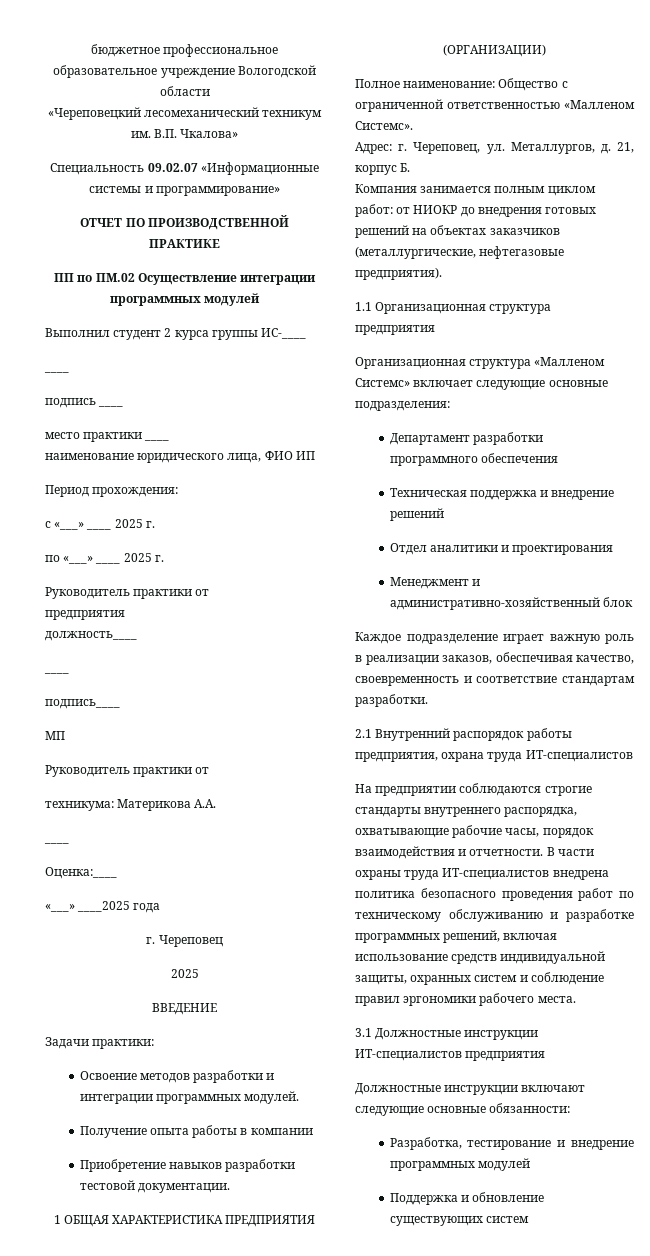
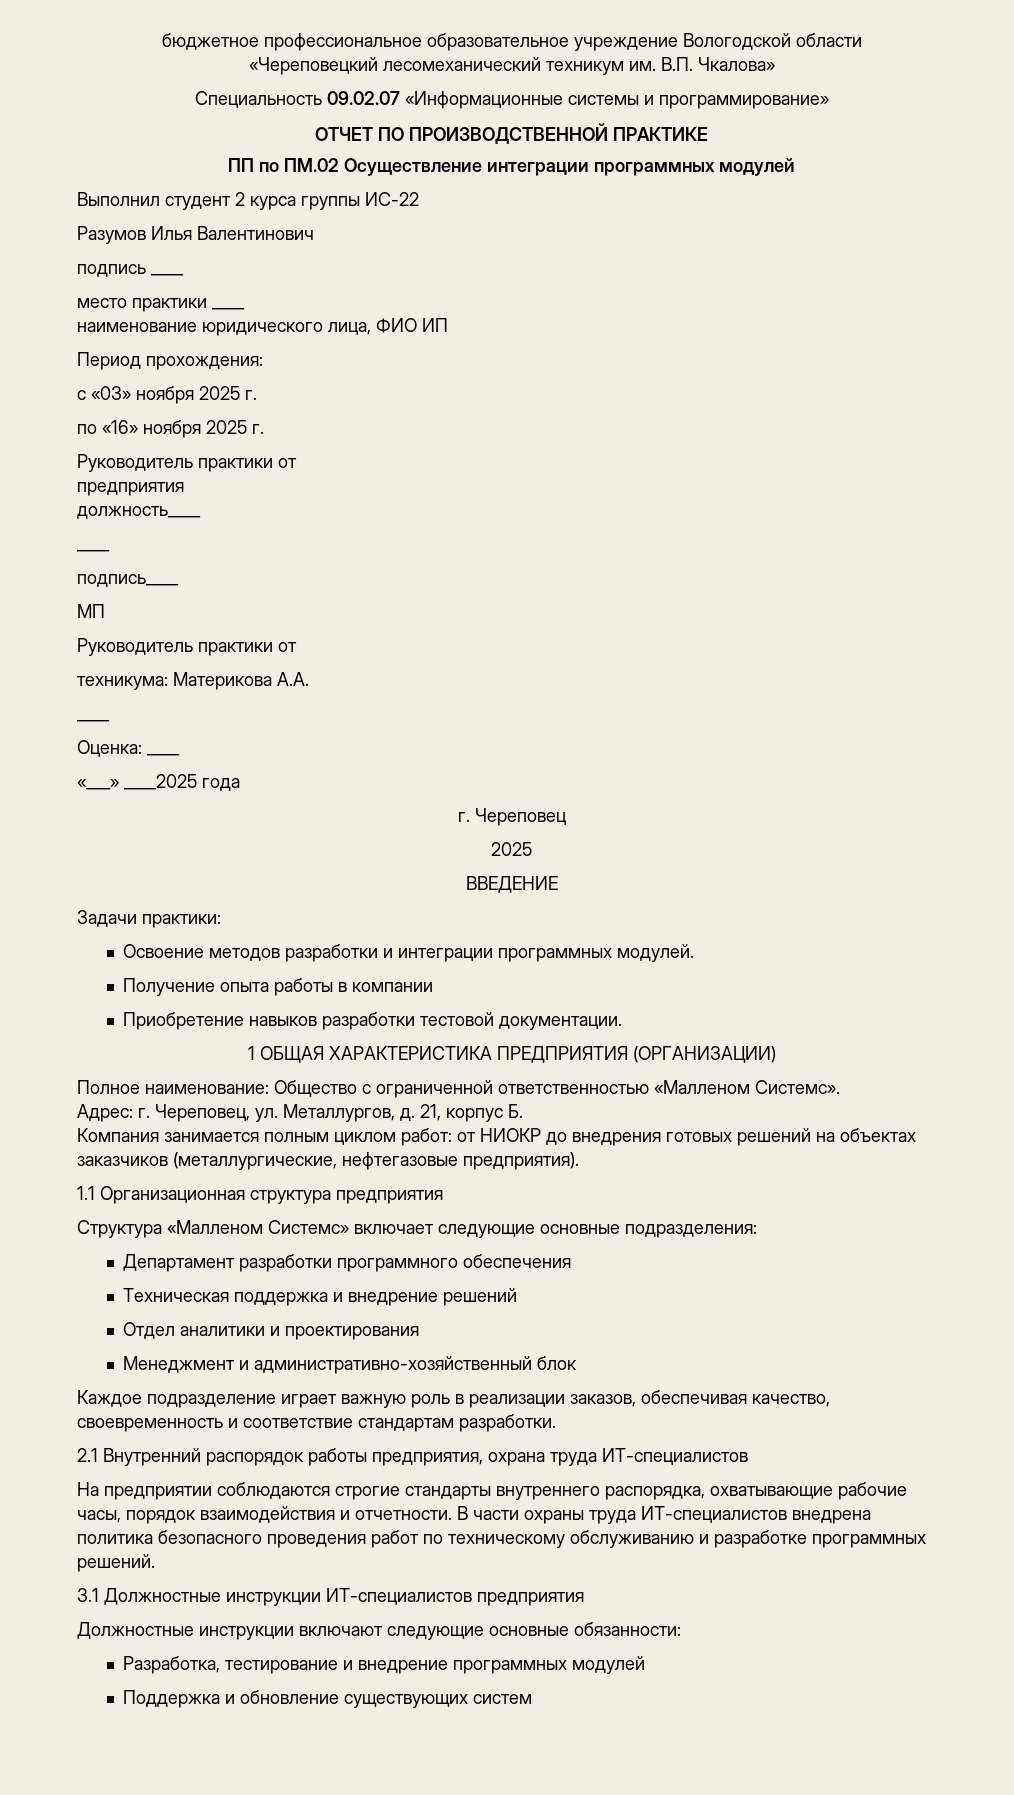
[261,328,307,339] [44,371,69,373] ИС-____ // ____ -> [365,192,419,206] [77,226,314,244] ИС-22 // Разумов Илья Валентинович
[54,522,112,530] «___» ____ -> [91,386,194,404] «03» ноября
[63,556,121,564] «___» ____ -> [102,420,201,438] «16» ноября
[45,867,117,879] Оценка:____ -> [77,740,180,757] Оценка: ____
[355,357,532,369] Организационная структура -> [77,1220,162,1238] Структура
[443,930,558,943] [355,951,606,964] [355,972,604,985] [355,993,576,1006] решений, включая использование средств индивидуальной защиты, охранных систем и соблюдение правил эргономики рабочего места. -> [77,1554,155,1572] решений.

